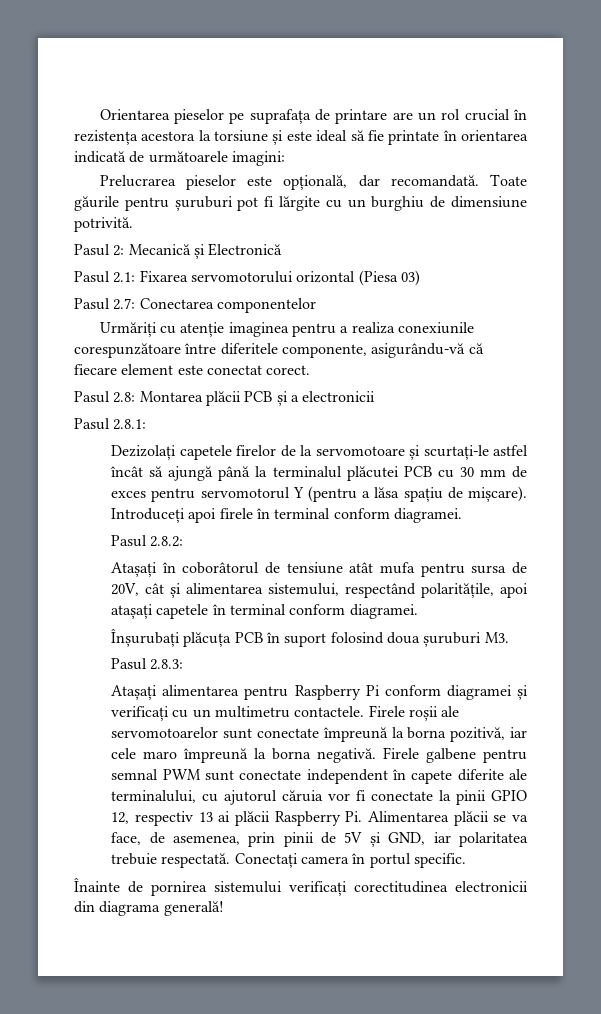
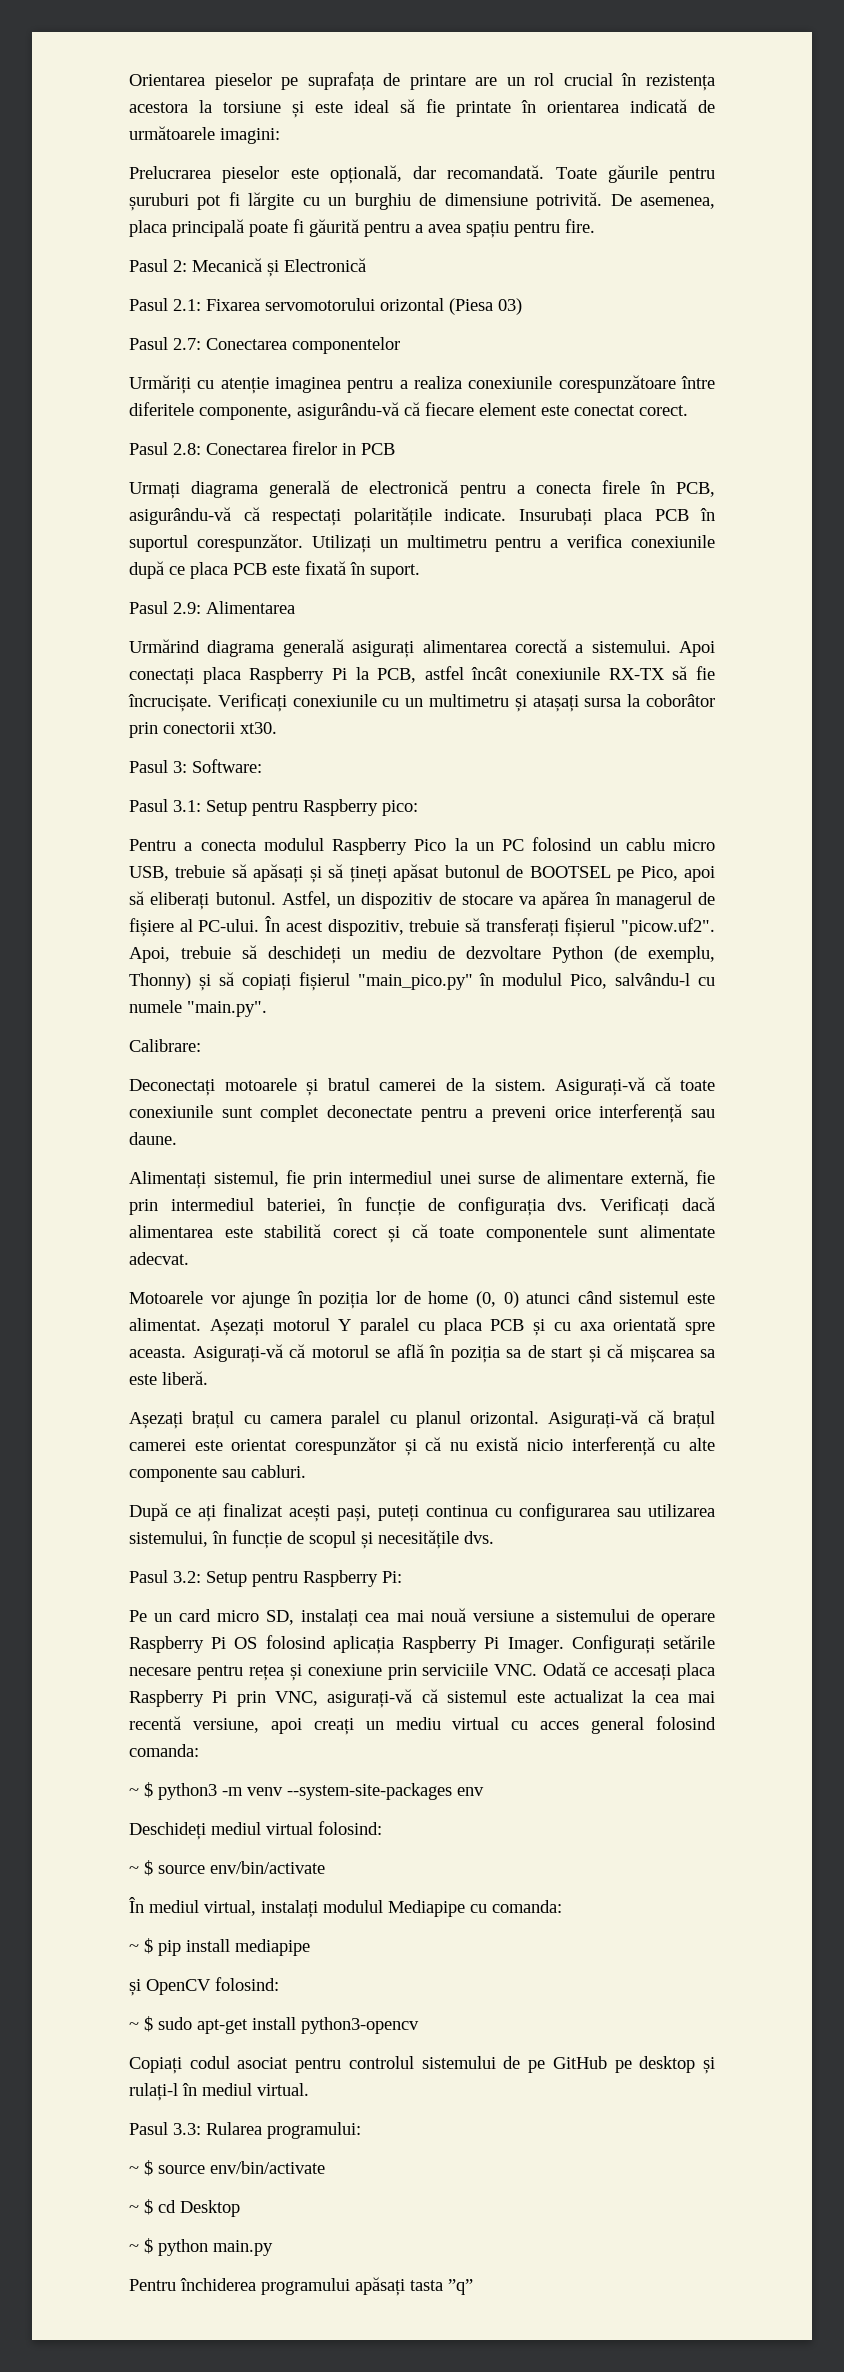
(133, 224) none -> [610,194,715,209] [129,219,595,238] De asemenea, placa principală poate fi găurită pentru a avea spațiu pentru fire.
[139,391,376,406] [74,418,147,430] [111,445,528,460] [110,466,527,481] [111,486,527,502] [111,508,463,523] [111,535,184,547] [111,562,527,577] [111,583,528,598] [111,604,418,619] [111,628,509,647] [111,658,184,670] [111,685,528,700] [111,705,460,721] [111,727,527,742] [111,747,527,763] [111,769,527,784] [111,790,527,805] [111,811,529,826] [111,832,528,847] [111,853,467,868] [74,877,528,896] [74,901,224,916] Montarea plăcii PCB și a electronicii // Pasul 2.8.1: // Dezizolați capetele firelor de la servomotoare și scurtați-le astfel încât să ajungă până la terminalul plăcutei PCB cu 30 mm de exces pentru servomotorul Y (pentru a lăsa spațiu de mișcare). Introduceți apoi firele în terminal conform diagramei. // Pasul 2.8.2: // Atașați în coborâtorul de tensiune atât mufa pentru sursa de 20V, cât și alimentarea sistemului, respectând polaritățile, apoi atașați capetele în terminal conform diagramei. // Înșurubați plăcuța PCB în suport folosind doua șuruburi M3. // Pasul 2.8.3: // Atașați alimentarea pentru Raspberry Pi conform diagramei și verificați cu un multimetru contactele. Firele roșii ale servomotoarelor sunt conectate împreună la borna pozitivă, iar cele maro împreună la borna negativă. Firele galbene pentru semnal PWM sunt conectate independent în capete diferite ale terminalului, cu ajutorul căruia vor fi conectate la pinii GPIO 12, respectiv 13 ai plăcii Raspberry Pi. Alimentarea plăcii se va face, de asemenea, prin pinii de 5V și GND, iar polaritatea trebuie respectată. Conectați camera în portul specific. // Înainte de pornirea sistemului verificați corectitudinea electronicii din diagrama generală! -> [206,441,395,455] [129,480,716,499] [129,507,715,526] [129,534,715,553] [129,561,420,579] [129,601,295,614] [129,639,715,658] [129,666,715,685] [128,693,716,712] [129,722,277,738] [129,759,262,773] [129,799,418,816] [129,837,715,855] [129,864,715,883] [129,891,715,910] [129,916,715,937] [129,945,716,964] [129,972,715,991] [129,1000,267,1017] [129,1039,201,1052] [129,1077,715,1096] [129,1104,716,1123] [129,1132,177,1145] [129,1170,715,1189] [129,1197,715,1216] [129,1224,715,1243] [129,1252,189,1265] [129,1291,716,1309] [129,1317,715,1336] [129,1344,715,1363] [129,1371,208,1385] [129,1410,715,1429] [129,1437,715,1456] [129,1465,306,1482] [129,1503,715,1522] [129,1530,494,1549] [129,1570,402,1587] [129,1608,716,1627] [129,1635,715,1654] [129,1662,716,1681] [129,1689,716,1708] [129,1716,716,1735] [129,1744,199,1757] [129,1782,484,1800] [129,1821,382,1840] [129,1860,325,1876] [129,1897,562,1918] [129,1938,310,1956] [129,1977,279,1996] [129,2016,419,2034] [129,2056,716,2074] [129,2083,309,2101] [129,2122,361,2139] [129,2160,325,2176] [129,2199,240,2217] [129,2238,273,2256] [129,2277,473,2296] Conectarea firelor in PCB // Urmați diagrama generală de electronică pentru a conecta firele în PCB, asigurându-vă că respectați polaritățile indicate. Insurubați placa PCB în suportul corespunzător. Utilizați un multimetru pentru a verifica conexiunile după ce placa PCB este fixată în suport. // Pasul 2.9: Alimentarea // Urmărind diagrama generală asigurați alimentarea corectă a sistemului. Apoi conectați placa Raspberry Pi la PCB, astfel încât conexiunile RX-TX să fie încrucișate. Verificați conexiunile cu un multimetru și atașați sursa la coborâtor prin conectorii xt30. // Pasul 3: Software: // Pasul 3.1: Setup pentru Raspberry pico: // Pentru a conecta modulul Raspberry Pico la un PC folosind un cablu micro USB, trebuie să apăsați și să țineți apăsat butonul de BOOTSEL pe Pico, apoi să eliberați butonul. Astfel, un dispozitiv de stocare va apărea în managerul de fișiere al PC-ului. În acest dispozitiv, trebuie să transferați fișierul "picow.uf2". Apoi, trebuie să deschideți un mediu de dezvoltare Python (de exemplu, Thonny) și să copiați fișierul "main_pico.py" în modulul Pico, salvându-l cu numele "main.py". // Calibrare: // Deconectați motoarele și bratul camerei de la sistem. Asigurați-vă că toate conexiunile sunt complet deconectate pentru a preveni orice interferență sau daune. // Alimentați sistemul, fie prin intermediul unei surse de alimentare externă, fie prin intermediul bateriei, în funcție de configurația dvs. Verificați dacă alimentarea este stabilită corect și că toate componentele sunt alimentate adecvat. // Motoarele vor ajunge în poziția lor de home (0, 0) atunci când sistemul este alimentat. Așezați motorul Y paralel cu placa PCB și cu axa orientată spre aceasta. Asigurați-vă că motorul se află în poziția sa de start și că mișcarea sa este liberă. // Așezați brațul cu camera paralel cu planul orizontal. Asigurați-vă că brațul camerei este orientat corespunzător și că nu există nicio interferență cu alte componente sau cabluri. // După ce ați finalizat acești pași, puteți continua cu configurarea sau utilizarea sistemului, în funcție de scopul și necesitățile dvs. // Pasul 3.2: Setup pentru Raspberry Pi: // Pe un card micro SD, instalați cea mai nouă versiune a sistemului de operare Raspberry Pi OS folosind aplicația Raspberry Pi Imager. Configurați setările necesare pentru rețea și conexiune prin serviciile VNC. Odată ce accesați placa Raspberry Pi prin VNC, asigurați-vă că sistemul este actualizat la cea mai recentă versiune, apoi creați un mediu virtual cu acces general folosind comanda: // ~ $ python3 -m venv --system-site-packages env // Deschideți mediul virtual folosind: // ~ $ source env/bin/activate // În mediul virtual, instalați modulul Mediapipe cu comanda: // ~ $ pip install mediapipe // și OpenCV folosind: // ~ $ sudo apt-get install python3-opencv // Copiați codul asociat pentru controlul sistemului de pe GitHub pe desktop și rulați-l în mediul virtual. // Pasul 3.3: Rularea programului: // ~ $ source env/bin/activate // ~ $ cd Desktop // ~ $ python main.py // Pentru închiderea programului apăsați tasta ”q”

